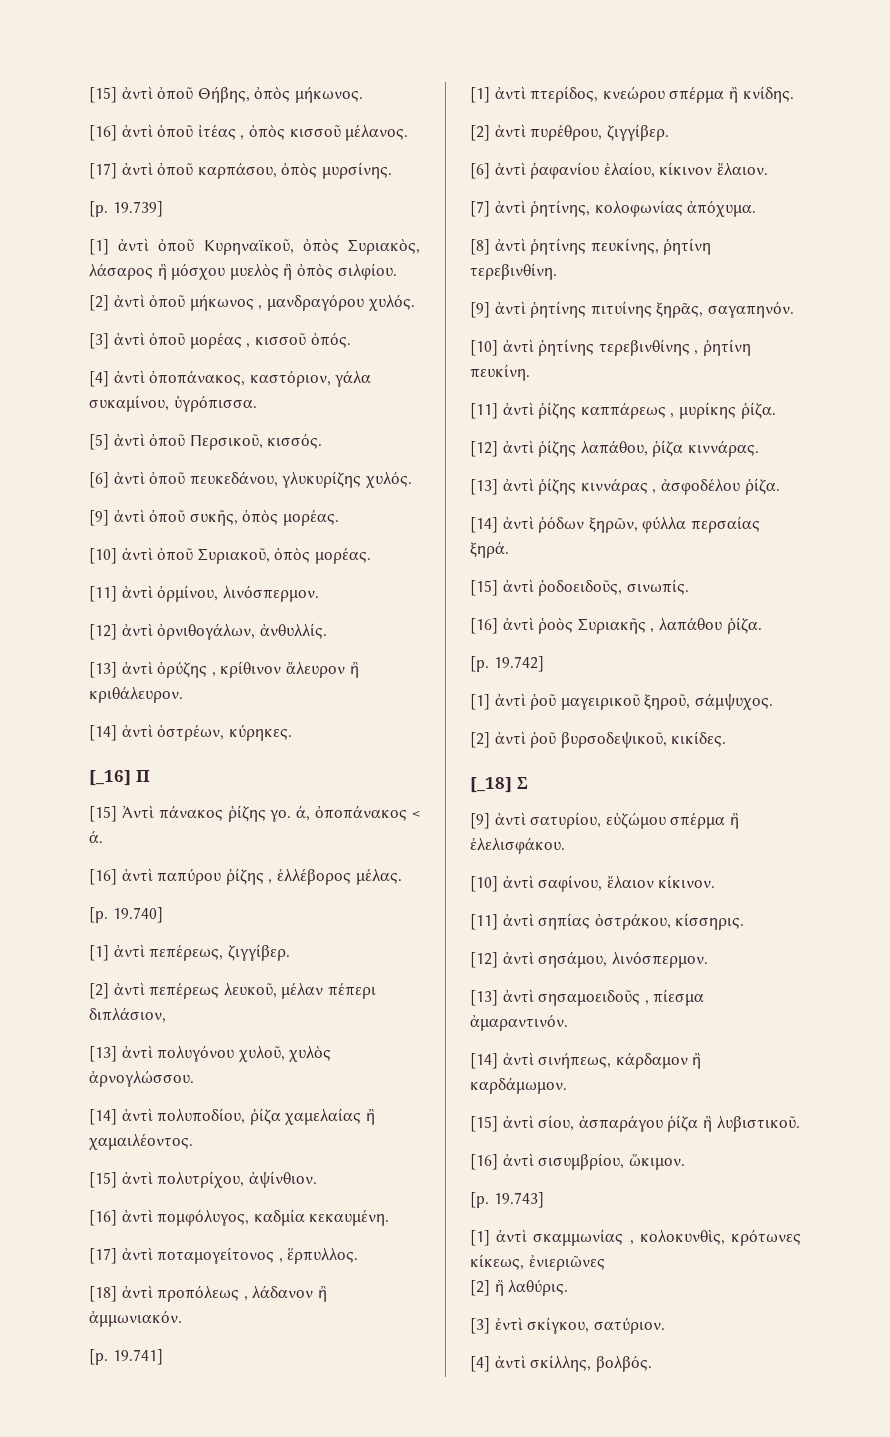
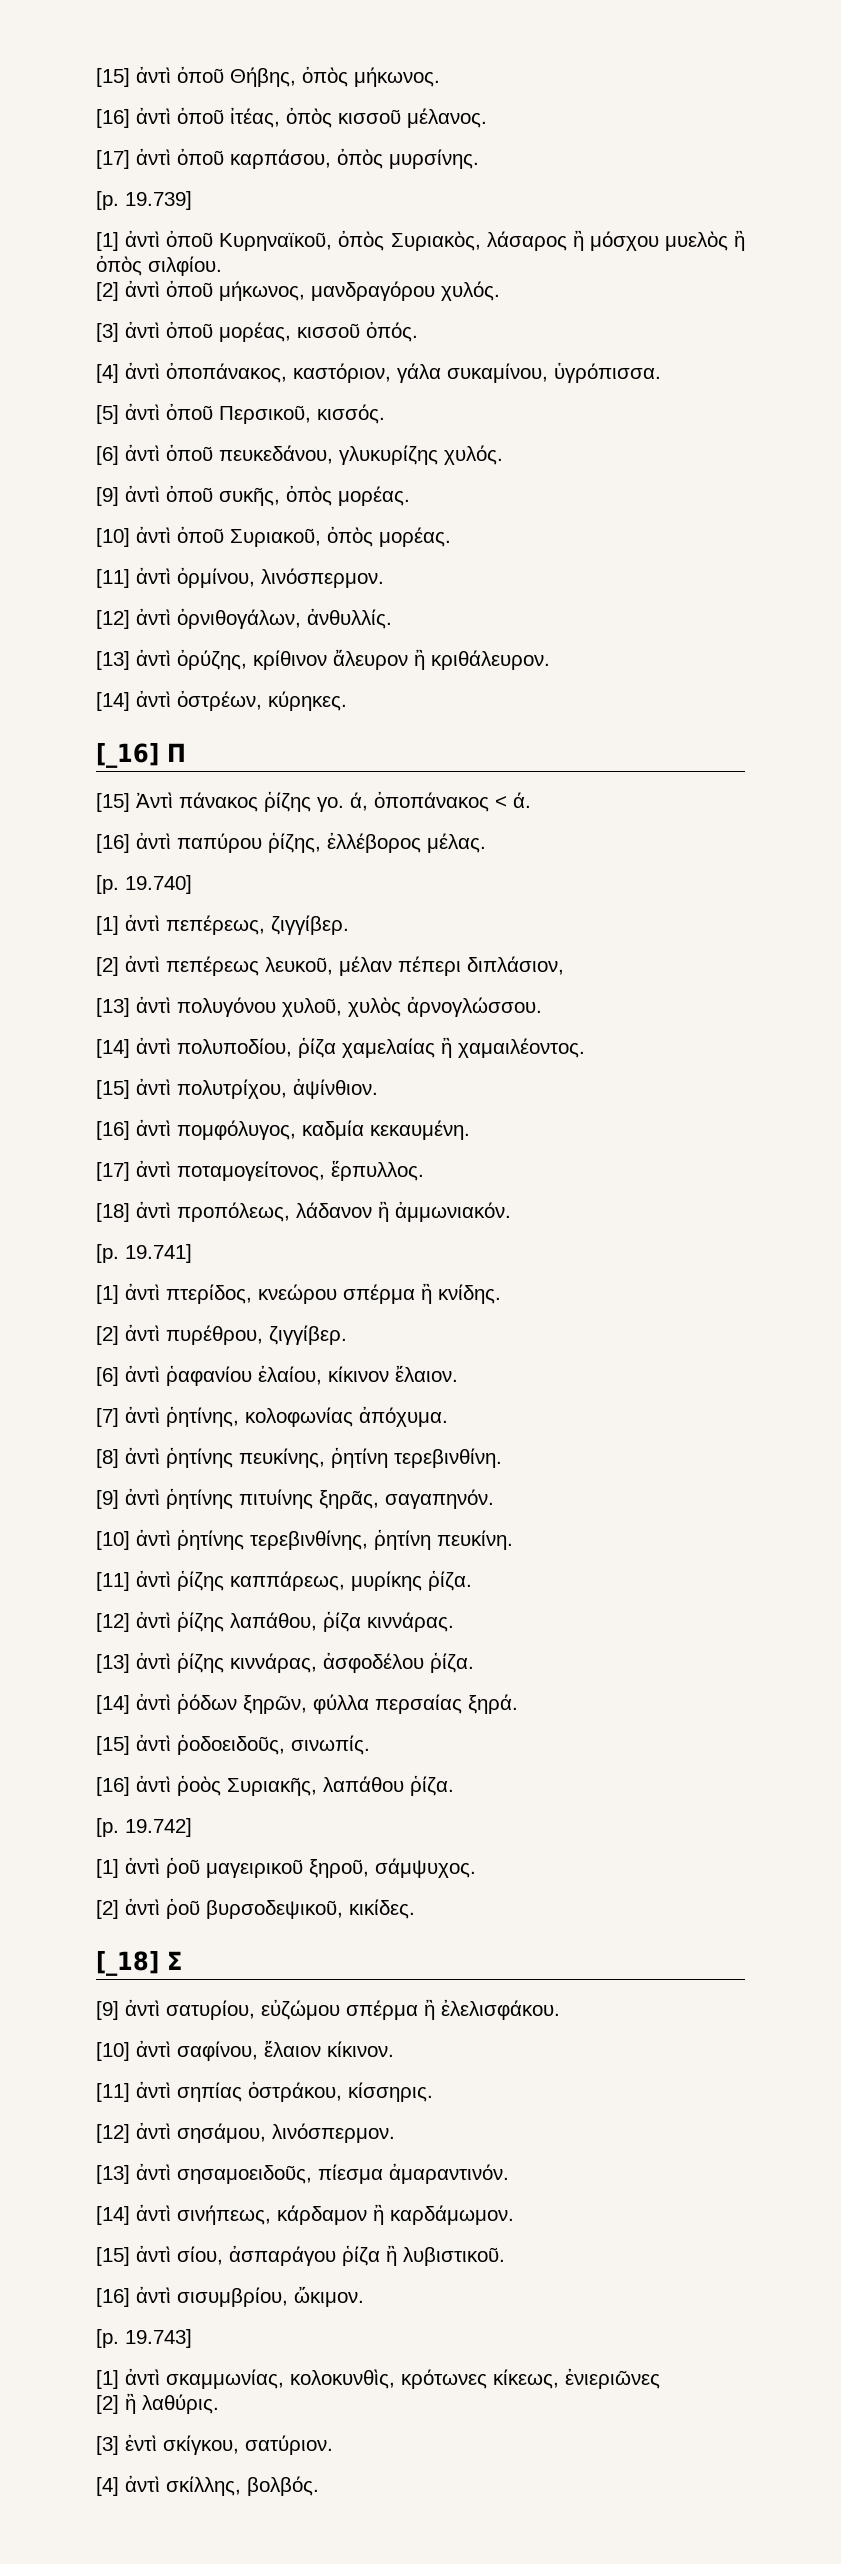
[197,124,245,140] ἰτέας , -> [230,107,280,128] ἰτέας,
[189,294,263,311] μήκωνος , -> [219,281,305,301] μήκωνος,
[189,332,251,349] μορέας , -> [219,322,291,342] μορέας,
[157,661,216,678] ὀρύζης , -> [177,649,247,670] ὀρύζης,
[225,868,273,885] ῥίζης , -> [268,832,321,853] ῥίζης,
[157,1247,283,1264] ποταμογείτονος , -> [177,1161,325,1181] ποταμογείτονος,
[157,1285,248,1302] προπόλεως , -> [177,1202,290,1222] προπόλεως,
[598,339,699,356] τερεβινθίνης , -> [250,1530,368,1550] τερεβινθίνης,
[580,402,675,419] καππάρεως , -> [230,1571,345,1591] καππάρεως,
[580,478,657,495] κιννάρας , -> [230,1653,317,1673] κιννάρας,
[577,618,655,634] Συριακῆς , -> [227,1777,317,1796] Συριακῆς,
[538,990,649,1006] σησαμοειδοῦς , -> [177,2165,312,2184] σησαμοειδοῦς,
[533,1229,634,1246] σκαμμωνίας , -> [166,2369,284,2389] σκαμμωνίας,

